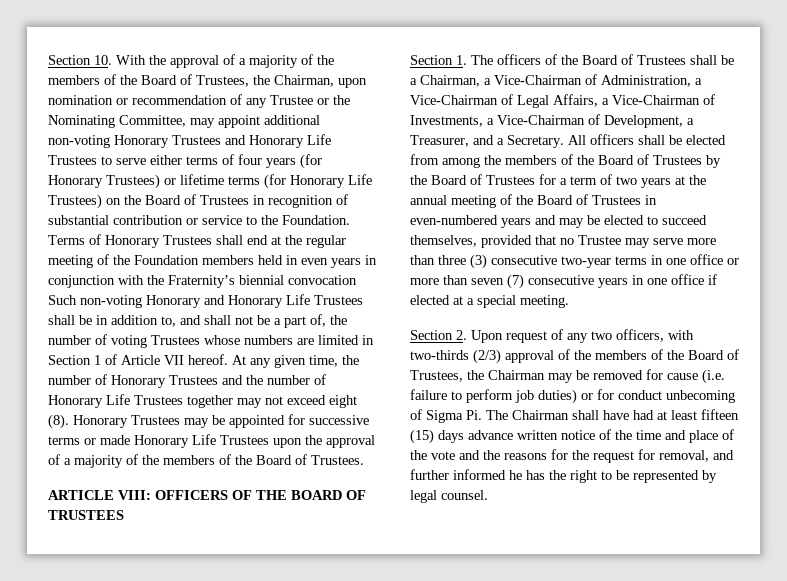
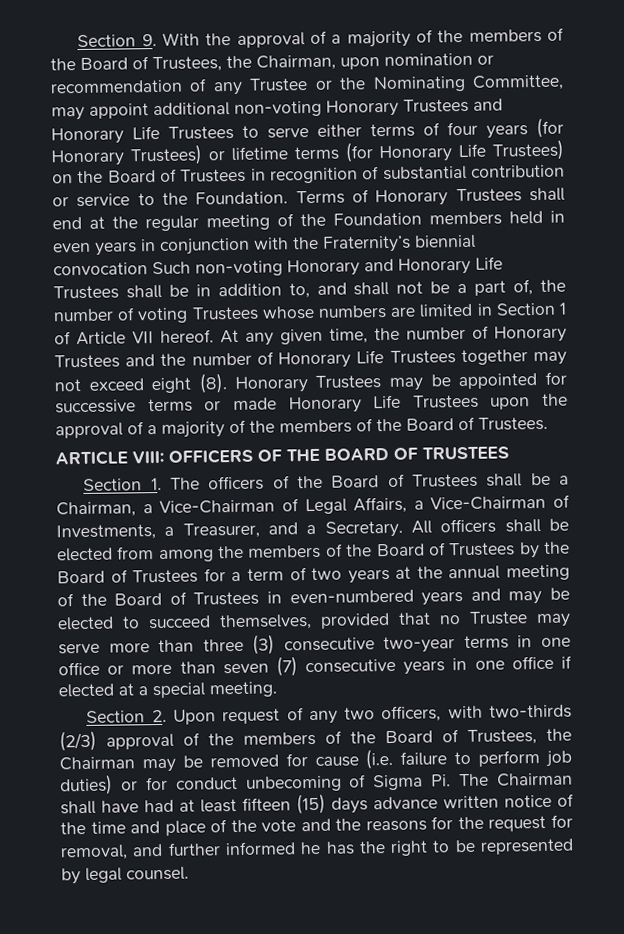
[48,55,112,65] Section 10. -> [77,34,157,48] Section 9.
[601,75,702,87] [410,94,513,105] Administration, a Vice-Chairman of -> (299, 505) none
[497,114,694,128] Vice-Chairman of Development, a -> (175, 531) none

